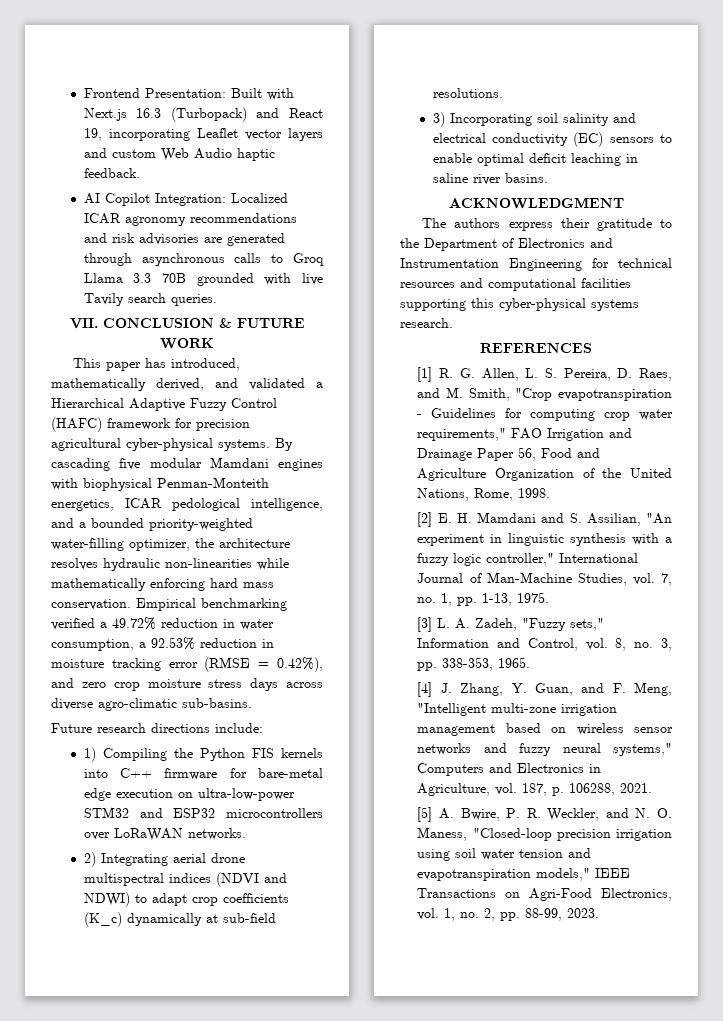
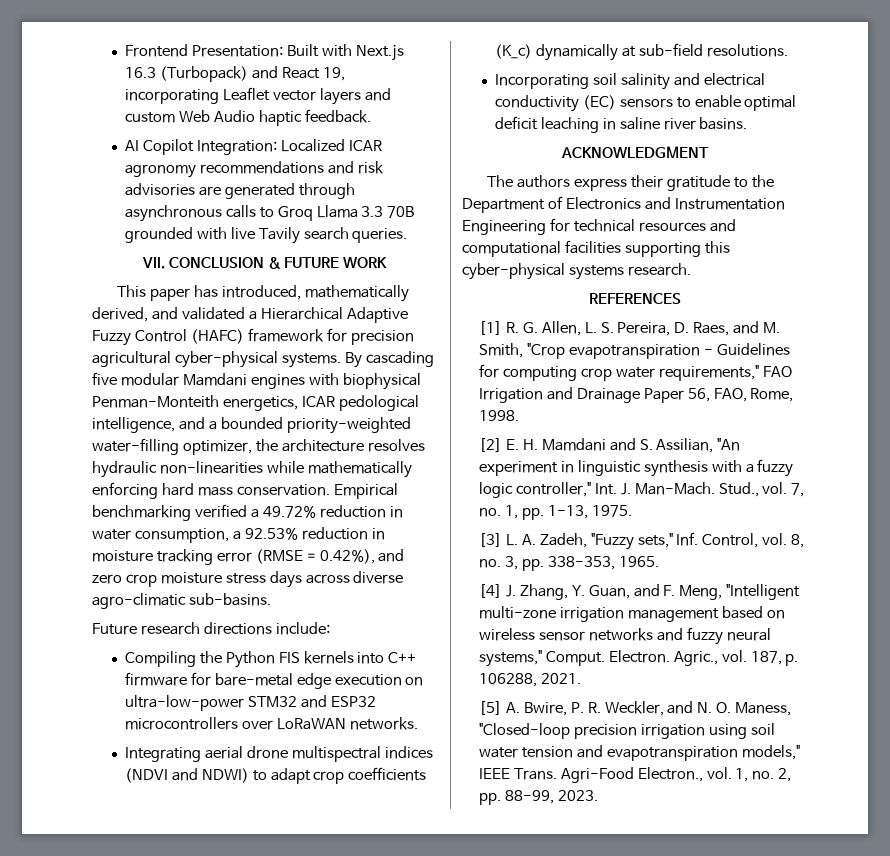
[83,747,96,762] 1) -> (330, 628) none
[83,852,96,867] 2) -> (418, 723) none
[432,112,445,127] 3) -> (788, 50) none
[541,448,601,458] [417,468,672,481] [417,488,470,501] Food and Agriculture Organization of the United Nations, -> [713,388,747,402] FAO,
[559,553,639,563] [417,572,627,586] International Journal of Man-Machine Studies, -> [594,482,759,497] Int. J. Man-Mach. Stud.,
[417,638,521,648] Information and -> [676,532,699,546] Inf.
[417,763,602,776] [417,783,491,796] Computers and Electronics in Agriculture, -> [545,650,718,666] Comput. Electron. Agric.,
[417,888,672,901] Transactions on Agri-Food Electronics, -> [513,767,703,783] Trans. Agri-Food Electron.,

